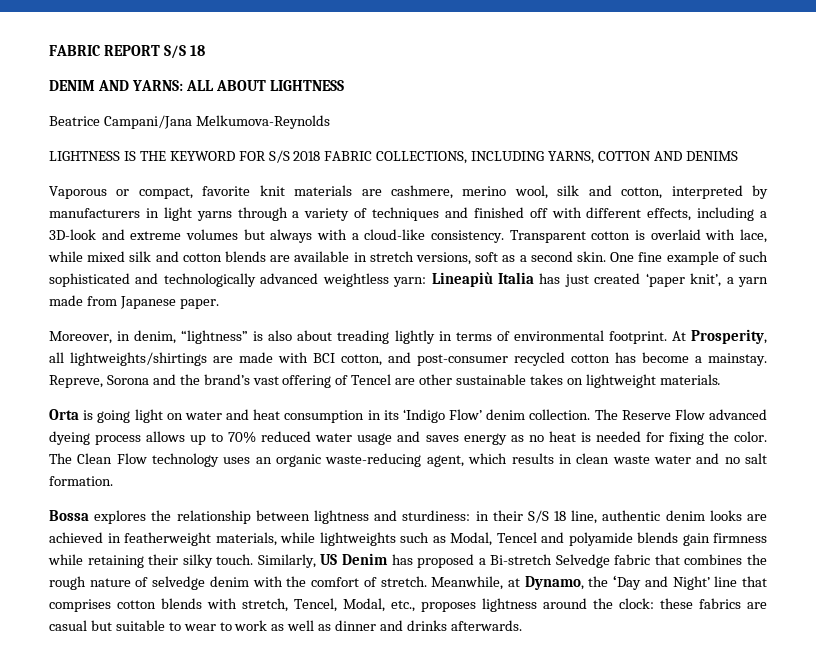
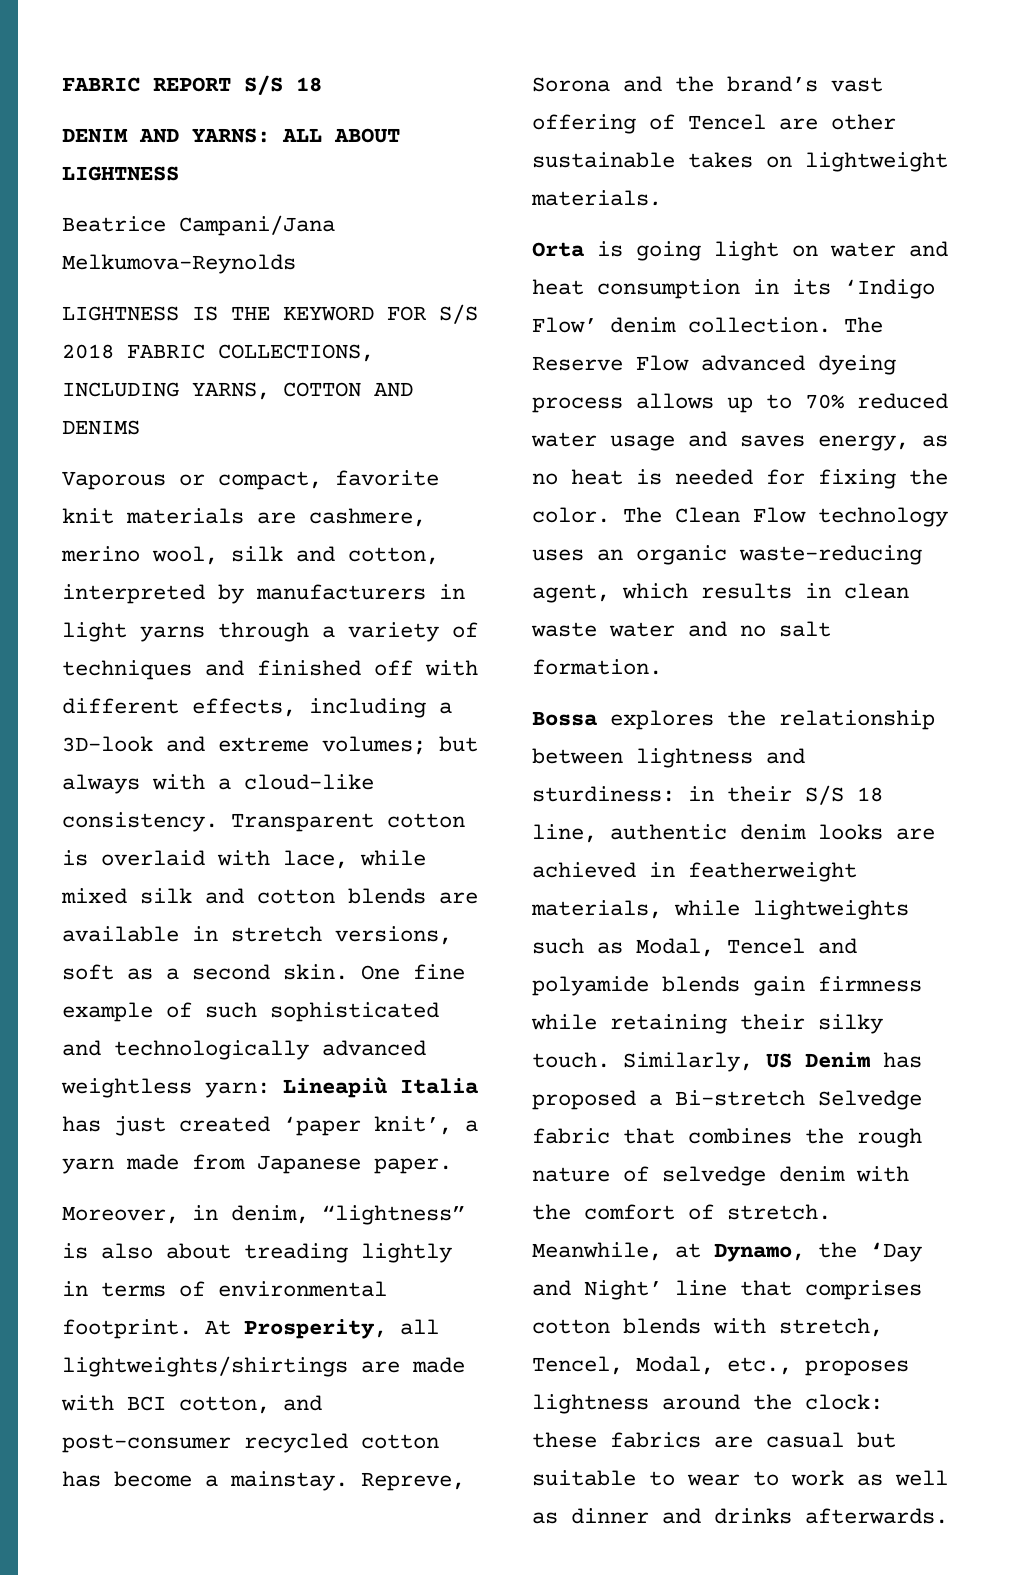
[185,229,238,240] volumes -> [322,736,426,755] volumes;
[463,433,507,445] energy -> [818,435,909,451] energy,

